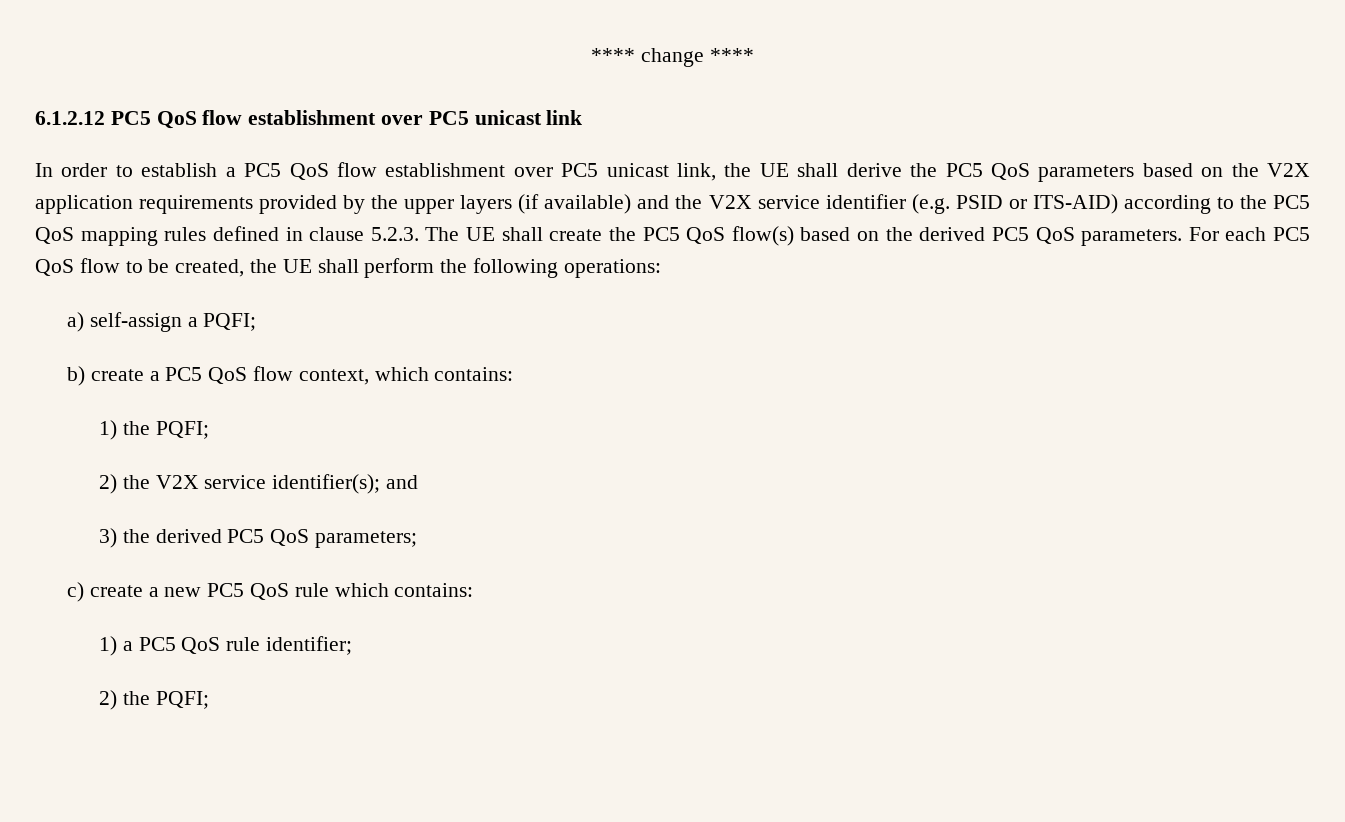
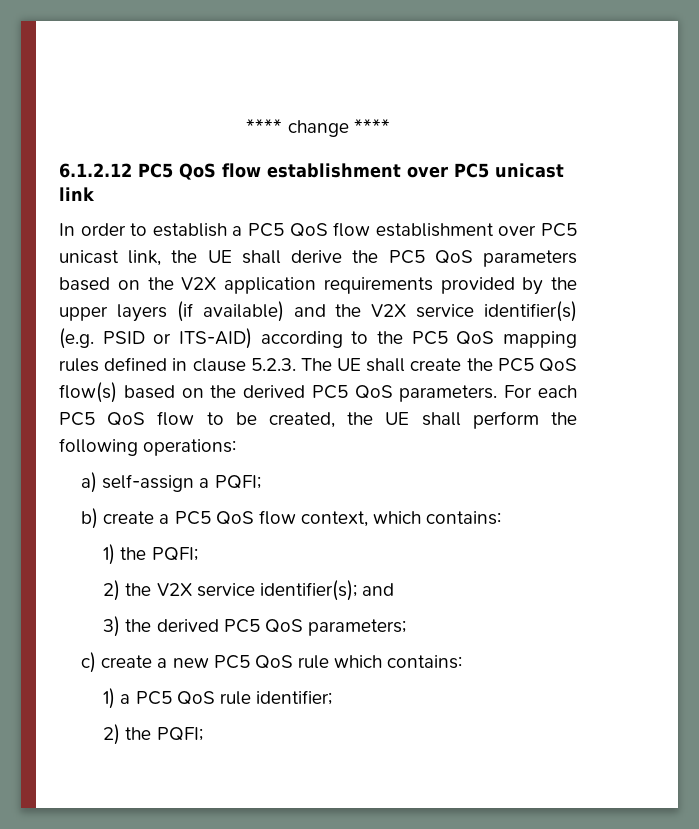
[825,194,906,209] identifier -> [484,301,577,322] identifier(s)

